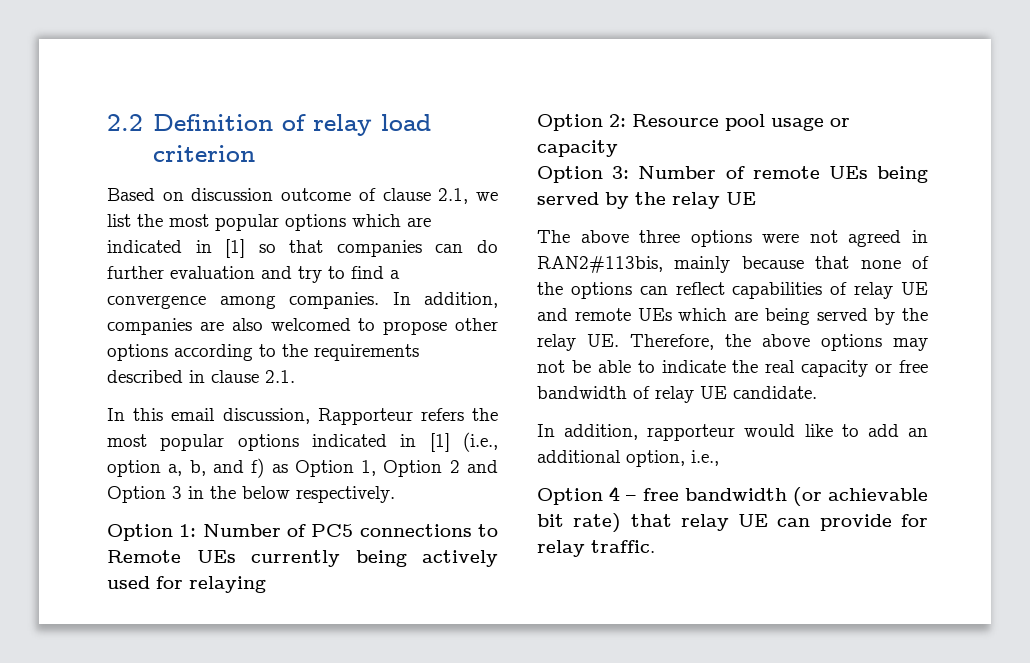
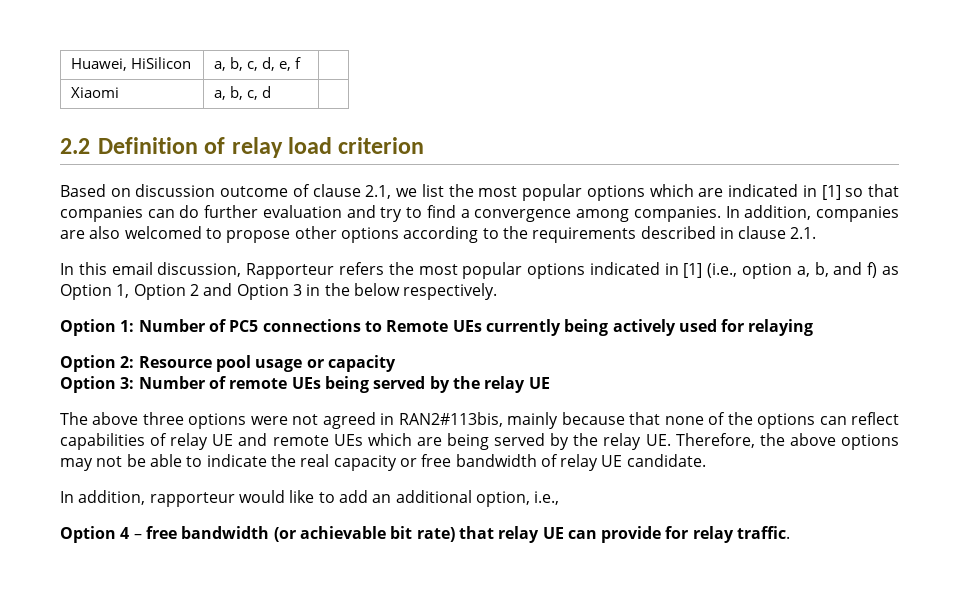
(107, 122) none -> [70,57,191,71] [213,57,301,71] [70,87,119,98] [213,86,271,100] Huawei, HiSilicon | a, b, c, d, e, f | // Xiaomi | a, b, c, d | //

